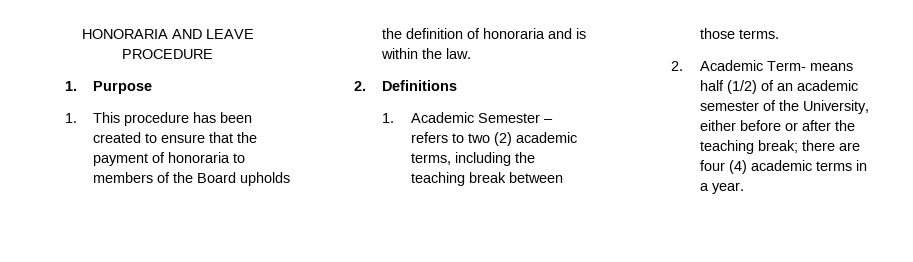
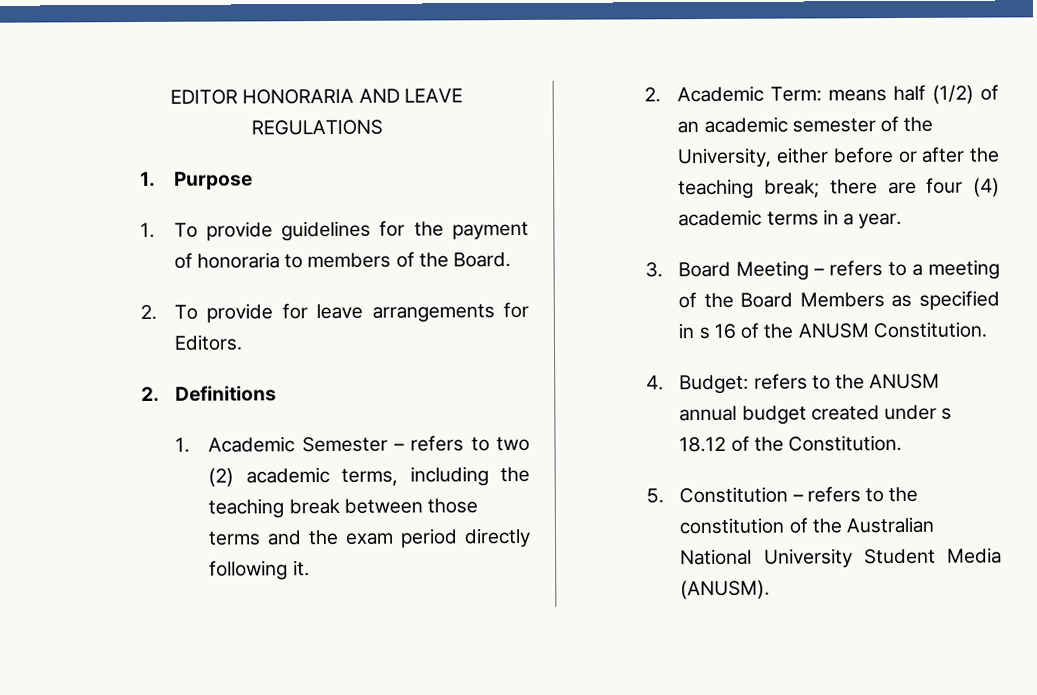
(81, 34) none -> [170,89,239,105] EDITOR
[122,49,213,59] PROCEDURE -> [250,119,383,136] REGULATIONS
[93,112,253,126] [93,132,234,143] This procedure has been created to ensure that -> [173,220,406,242] To provide guidelines for
[197,172,291,186] [382,28,587,39] [381,48,472,59] Board upholds the definition of honoraria and is within the law. -> [453,252,512,268] [139,301,529,323] [173,334,243,351] Board. // 2. To provide for leave arrangements for Editors.
[738,29,779,39] terms. -> [208,527,531,548] [209,560,310,581] terms and the exam period directly following it.
[766,61,806,71] Term- -> [770,86,823,102] Term:
(744, 188) none -> [644,259,1000,281] [678,290,1000,310] [678,321,987,340] [645,373,941,395] [679,404,953,425] [679,434,903,453] [645,486,919,504] [679,516,935,535] [680,547,1002,568] [680,579,771,600] // 3. Board Meeting – refers to a meeting of the Board Members as specified in s 16 of the ANUSM Constitution. // 4. Budget: refers to the ANUSM annual budget created under s 18.12 of the Constitution. // 5. Constitution – refers to the constitution of the Australian National University Student Media (ANUSM).

